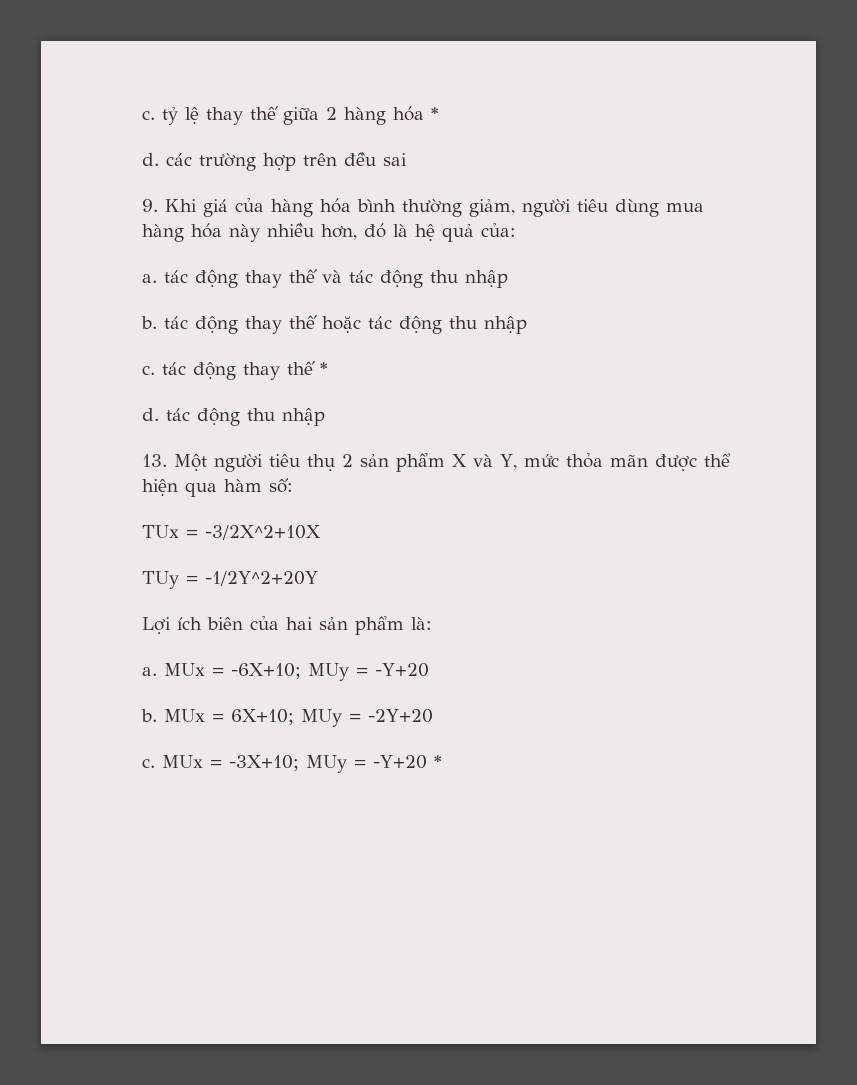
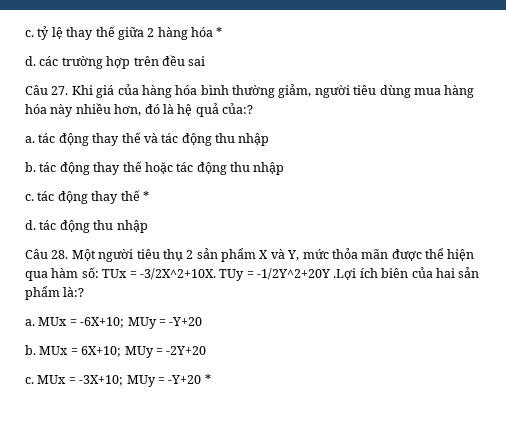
[142,199,158,212] 9. -> [25,85,69,95] Câu 27.
[481,223,516,237] của: -> [222,103,253,114] của:?
[142,454,167,467] 13. -> [25,249,69,259] Câu 28.
(293, 485) // -> (99, 272) none
[205,525,321,540] -3/2X^2+10X // -> [139,268,216,280] -3/2X^2+10X.
[142,617,171,635] // Lợi -> [333,268,357,280] .Lợi
[411,617,432,630] là: -> [63,287,85,297] là:?

